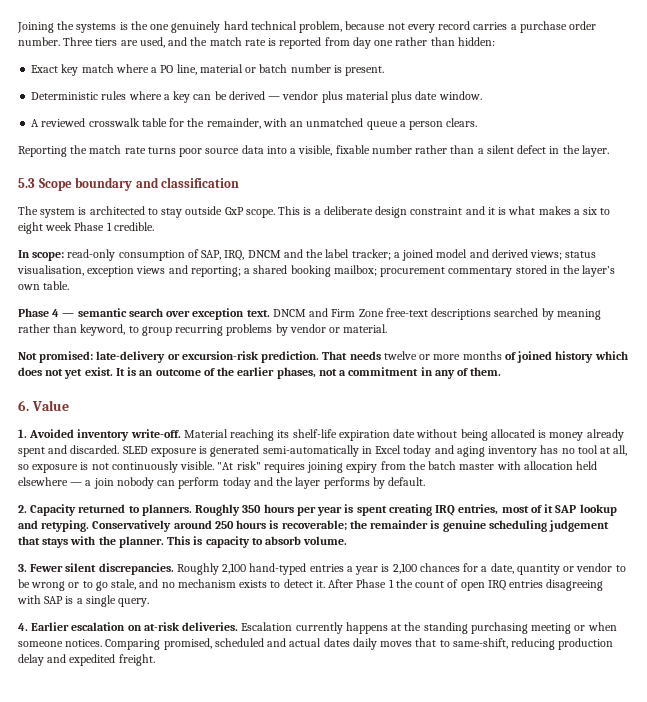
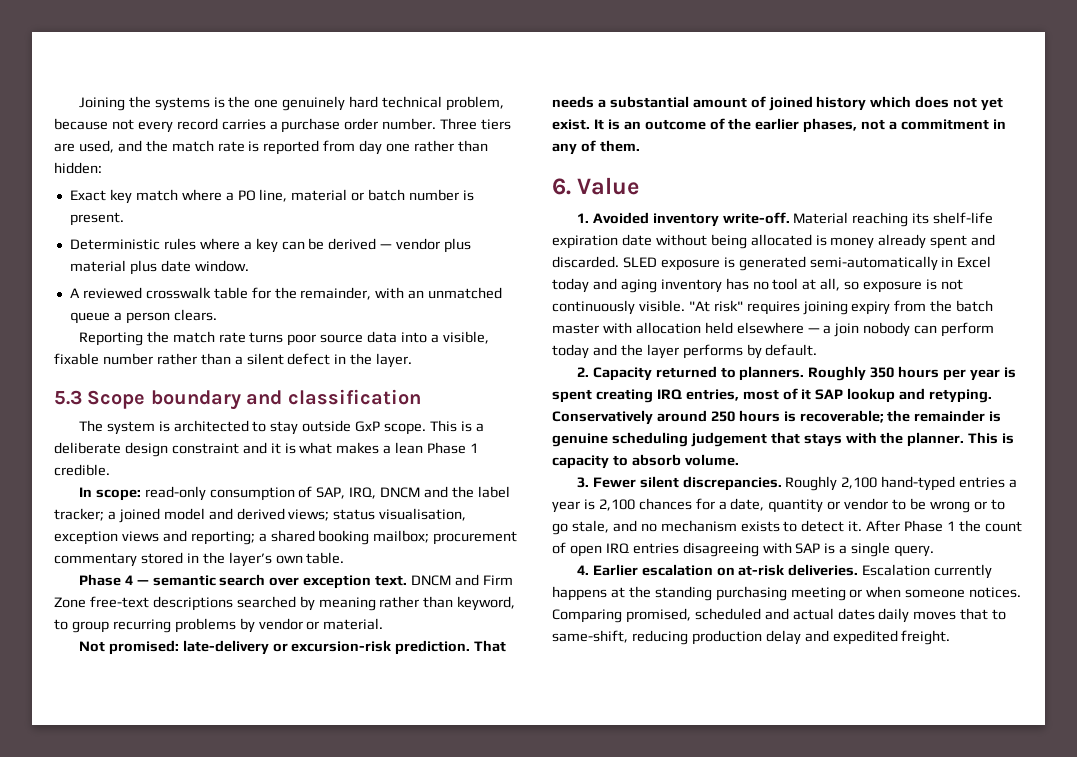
[583,207,611,215] [18,222,73,234] six to eight week -> [395,442,424,454] lean
[383,351,502,360] twelve or more months -> [597,96,747,108] a substantial amount

